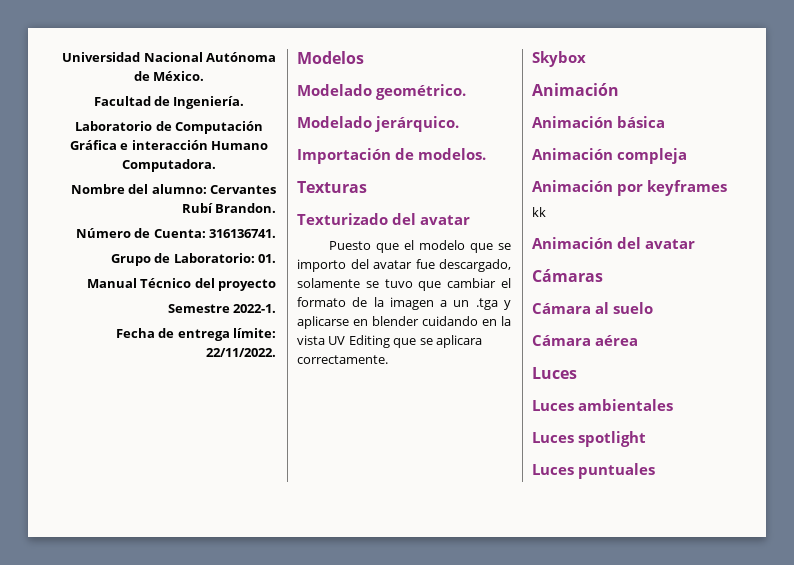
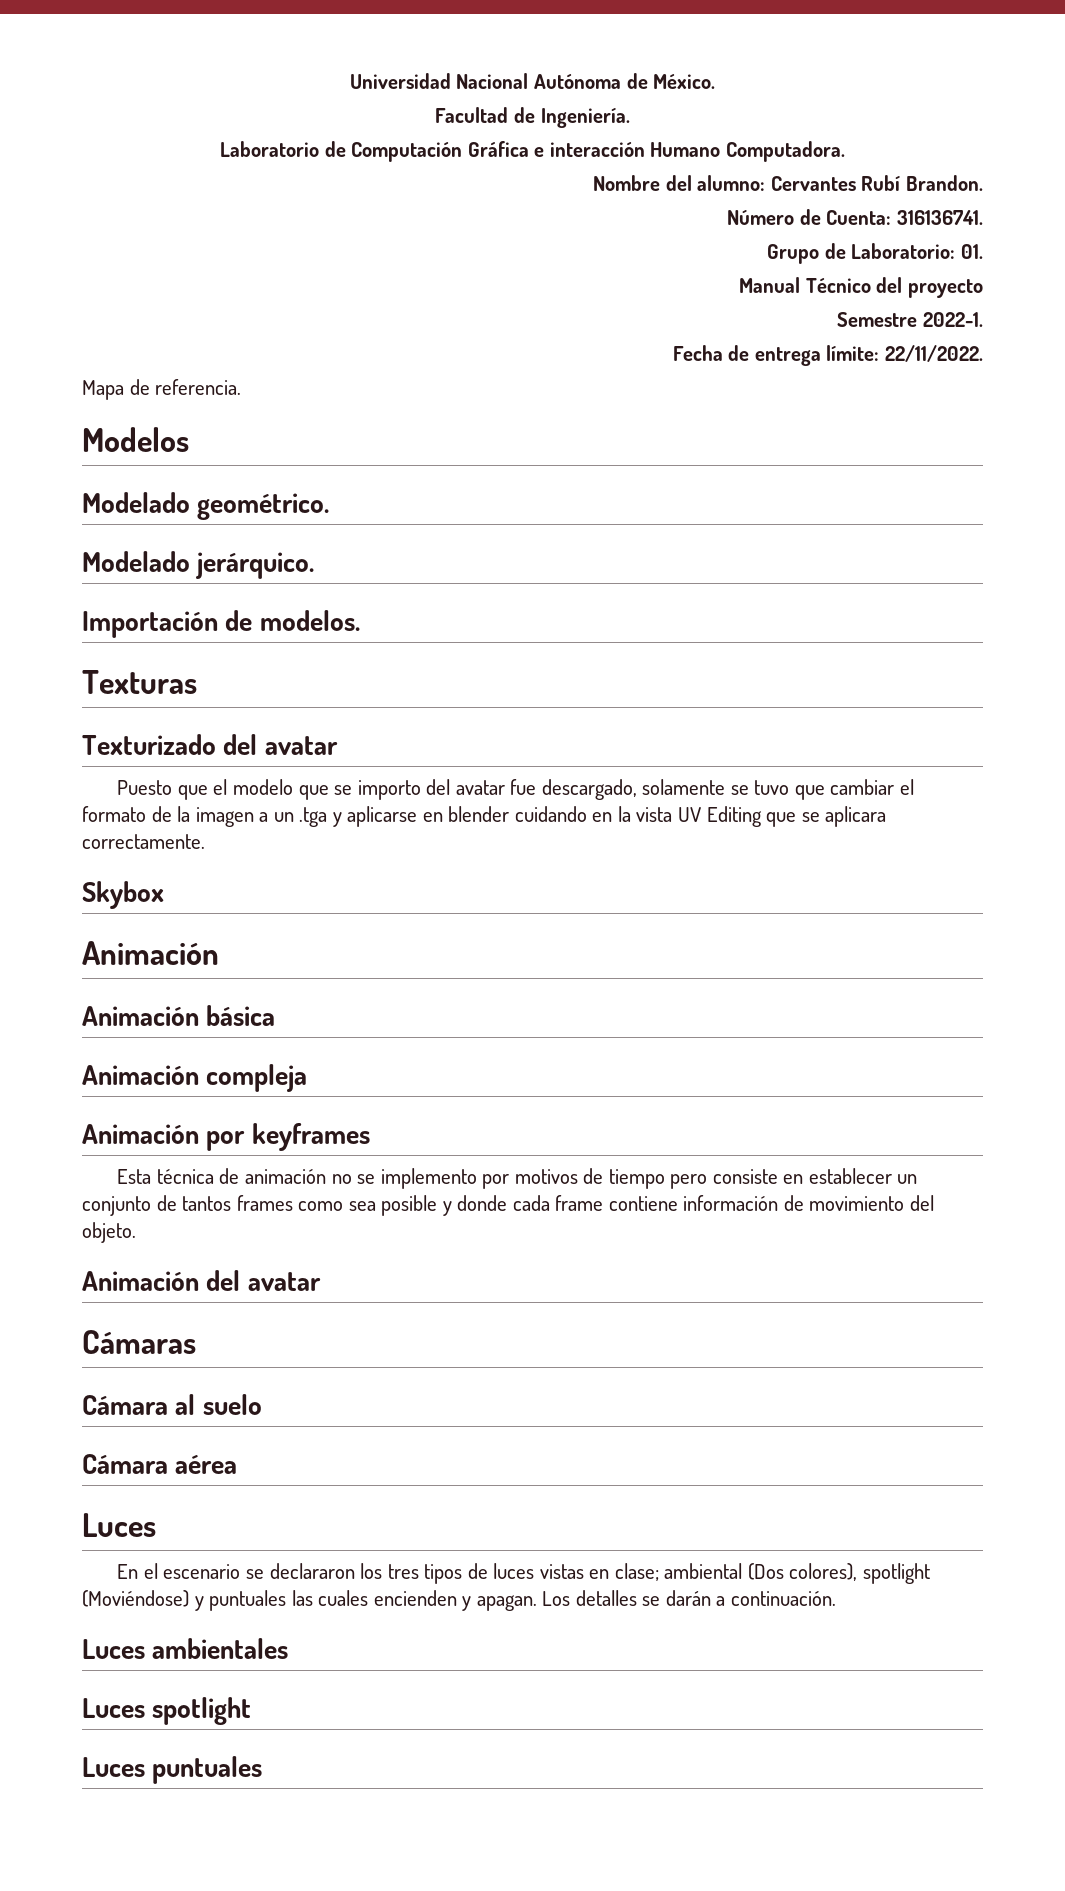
(276, 352) none -> [82,379,242,400] // Mapa de referencia.
[532,207,546,217] kk -> [117,1168,918,1189] [82,1195,935,1216] [82,1222,136,1243] Esta técnica de animación no se implemento por motivos de tiempo pero consiste en establecer un conjunto de tantos frames como sea posible y donde cada frame contiene información de movimiento del objeto.
(577, 373) none -> [117,1563,930,1584] [82,1590,836,1611] // En el escenario se declararon los tres tipos de luces vistas en clase; ambiental (Dos colores), spotlight (Moviéndose) y puntuales las cuales encienden y apagan. Los detalles se darán a continuación.

